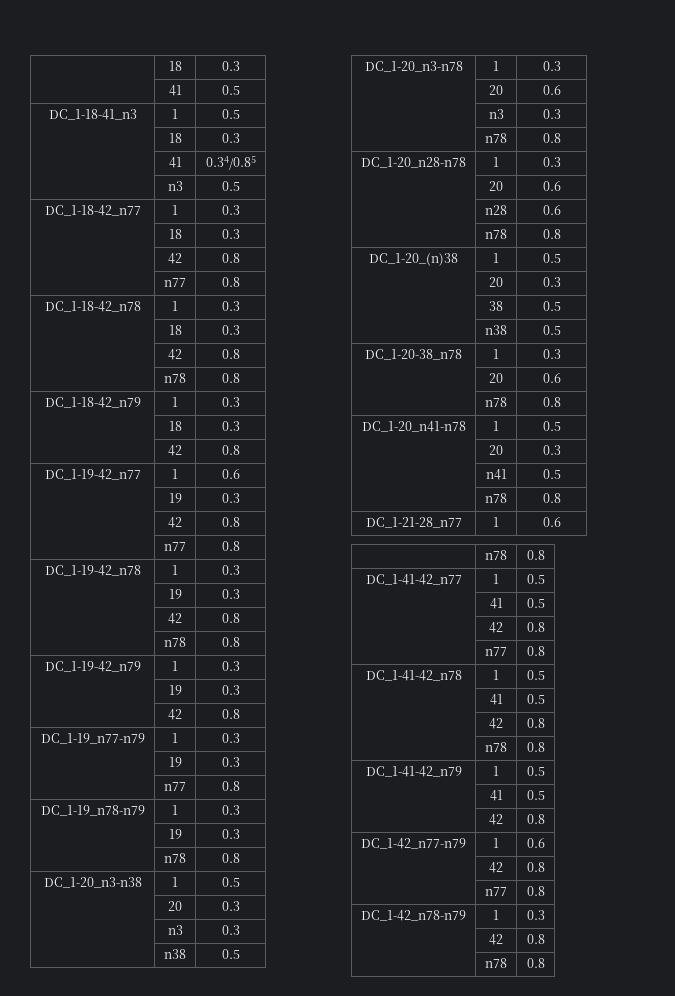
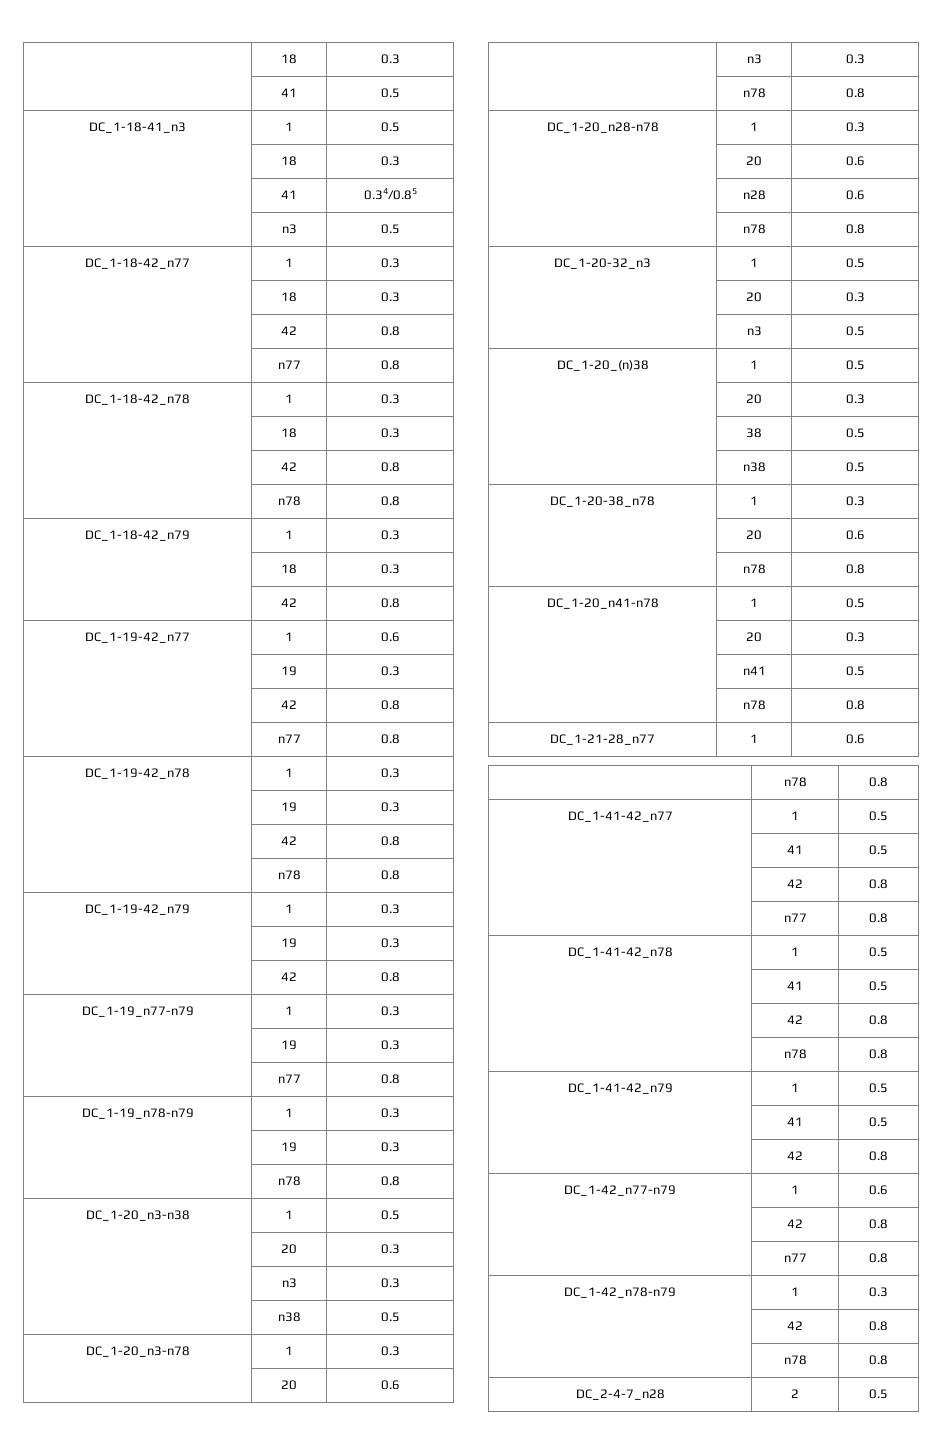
(561, 234) none -> [554,258,651,269] [750,258,758,267] [845,258,865,268] [746,292,762,302] [845,292,865,302] [746,326,762,336] [845,326,865,336] // DC_1-20-32_n3 | 1 | 0.5 // | 20 | 0.3 // | n3 | 0.5
(545, 963) none -> [575,1389,665,1400] [791,1389,799,1398] [869,1389,888,1399] // DC_2-4-7_n28 | 2 | 0.5

